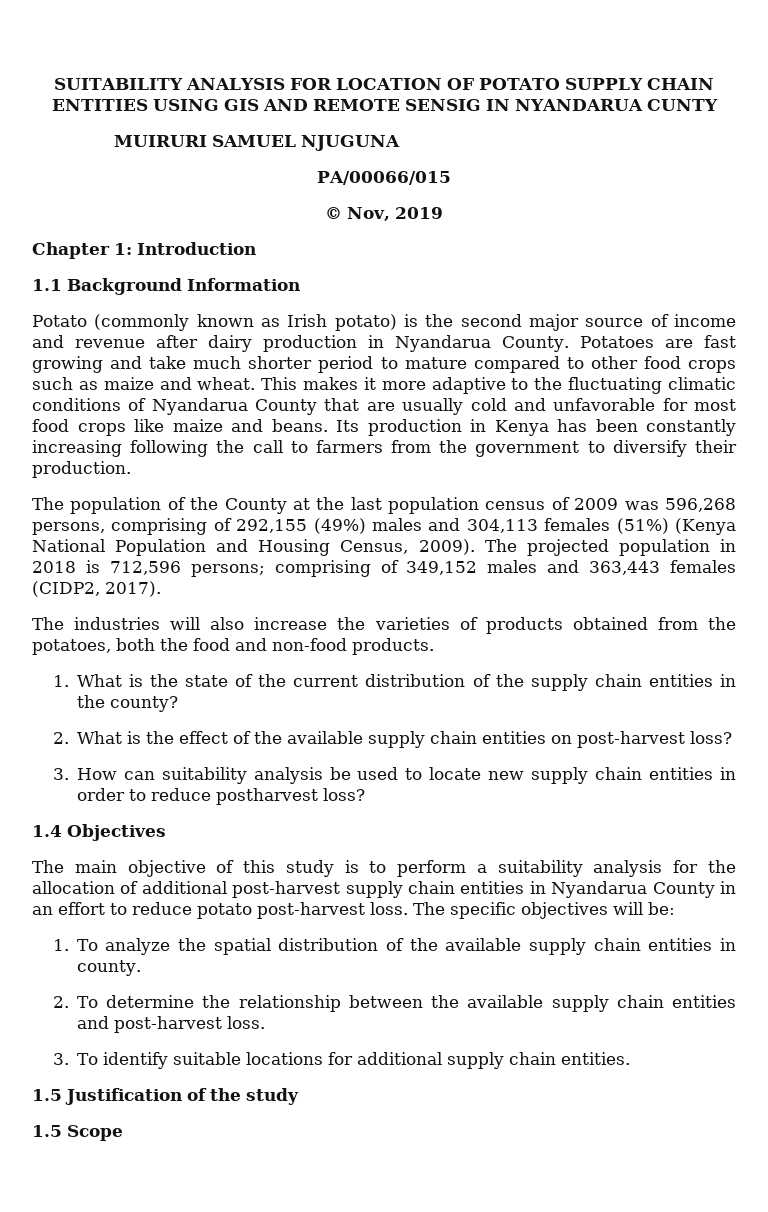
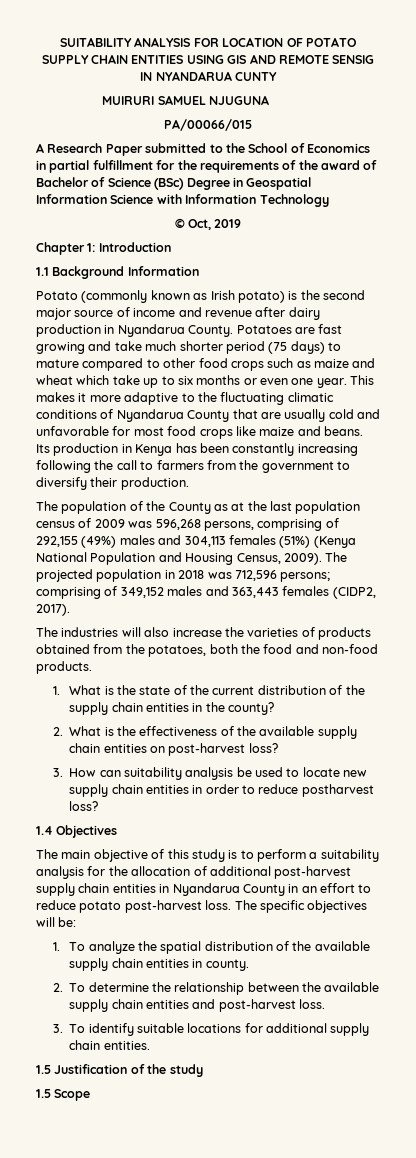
(452, 178) none -> [36,143,370,156] [36,160,378,173] [36,177,312,190] [36,194,329,207] // A Research Paper submitted to the School of Economics in partial fulfillment for the requirements of the award of Bachelor of Science (BSc) Degree in Geospatial Information Science with Information Technology
[347,207,391,221] Nov, -> [188,219,211,230] Oct,
(374, 364) none -> [268,341,325,354] (75 days)
[197,377,256,390] wheat. -> [36,375,347,388] wheat which take up to six months or even one year.
(287, 506) none -> [213,504,228,511] as
[85,560,100,573] is -> [207,572,232,579] was
[178,731,228,744] effect -> [139,726,218,736] effectiveness

